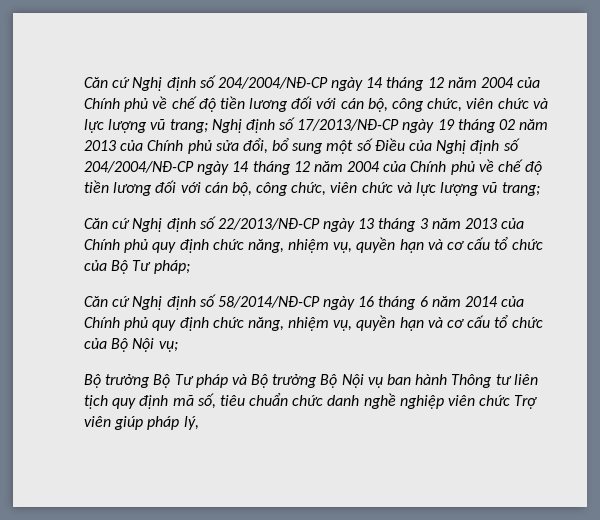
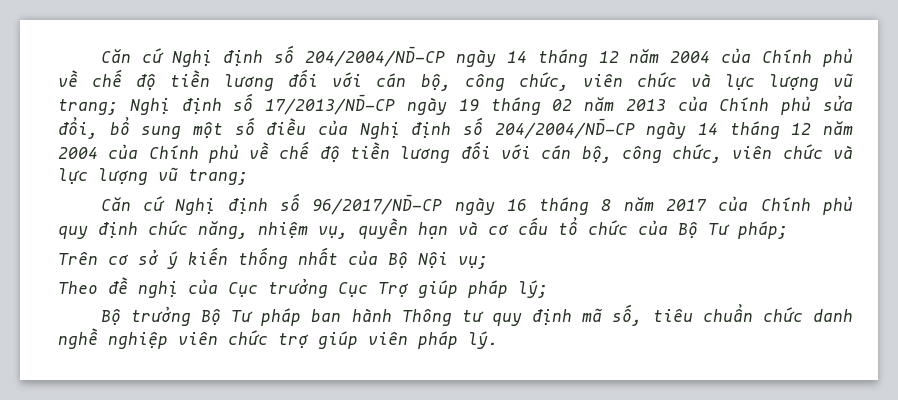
[374,138,405,151] Điều -> [266,118,307,135] điều
[217,218,498,232] 22/2013/NĐ-CP ngày 13 tháng 3 năm 2013 -> [312,194,708,215] 96/2017/NĐ-CP ngày 16 tháng 8 năm 2017
[84,294,525,310] [84,315,543,331] [84,338,178,352] Căn cứ Nghị định số 58/2014/NĐ-CP ngày 16 tháng 6 năm 2014 của Chính phủ quy định chức năng, nhiệm vụ, quyền hạn và cơ cấu tổ chức của Bộ Nội vụ; -> [58,247,488,269] [58,277,548,298] Trên cơ sở ý kiến thống nhất của Bộ Nội vụ; // Theo đề nghị của Cục trưởng Cục Trợ giúp pháp lý;
[231,374,383,388] và Bộ trưởng Bộ Nội vụ -> (302, 317) none
[513,374,538,385] [84,395,108,409] liên tịch -> (484, 316) none
[514,395,538,409] [84,416,199,430] Trợ viên giúp pháp lý, -> [278,331,498,349] trợ giúp viên pháp lý.

